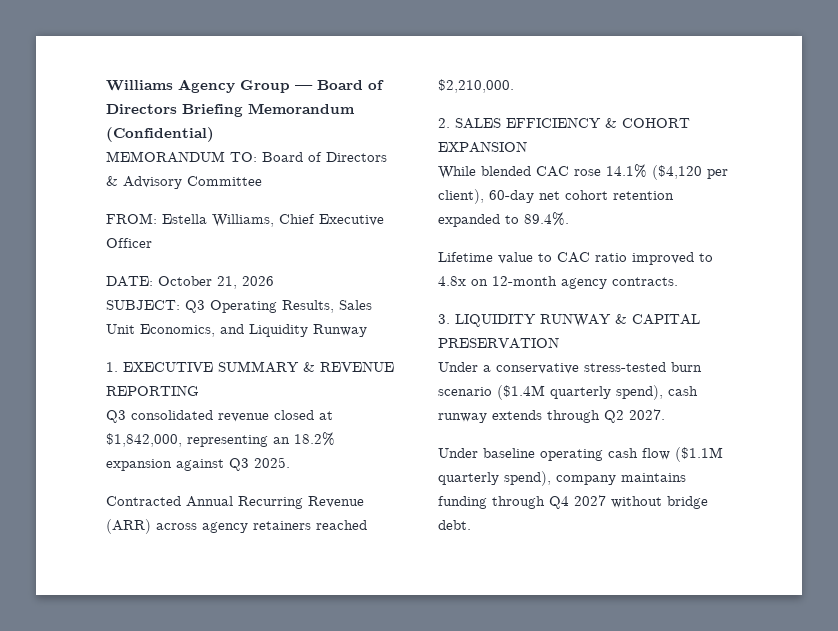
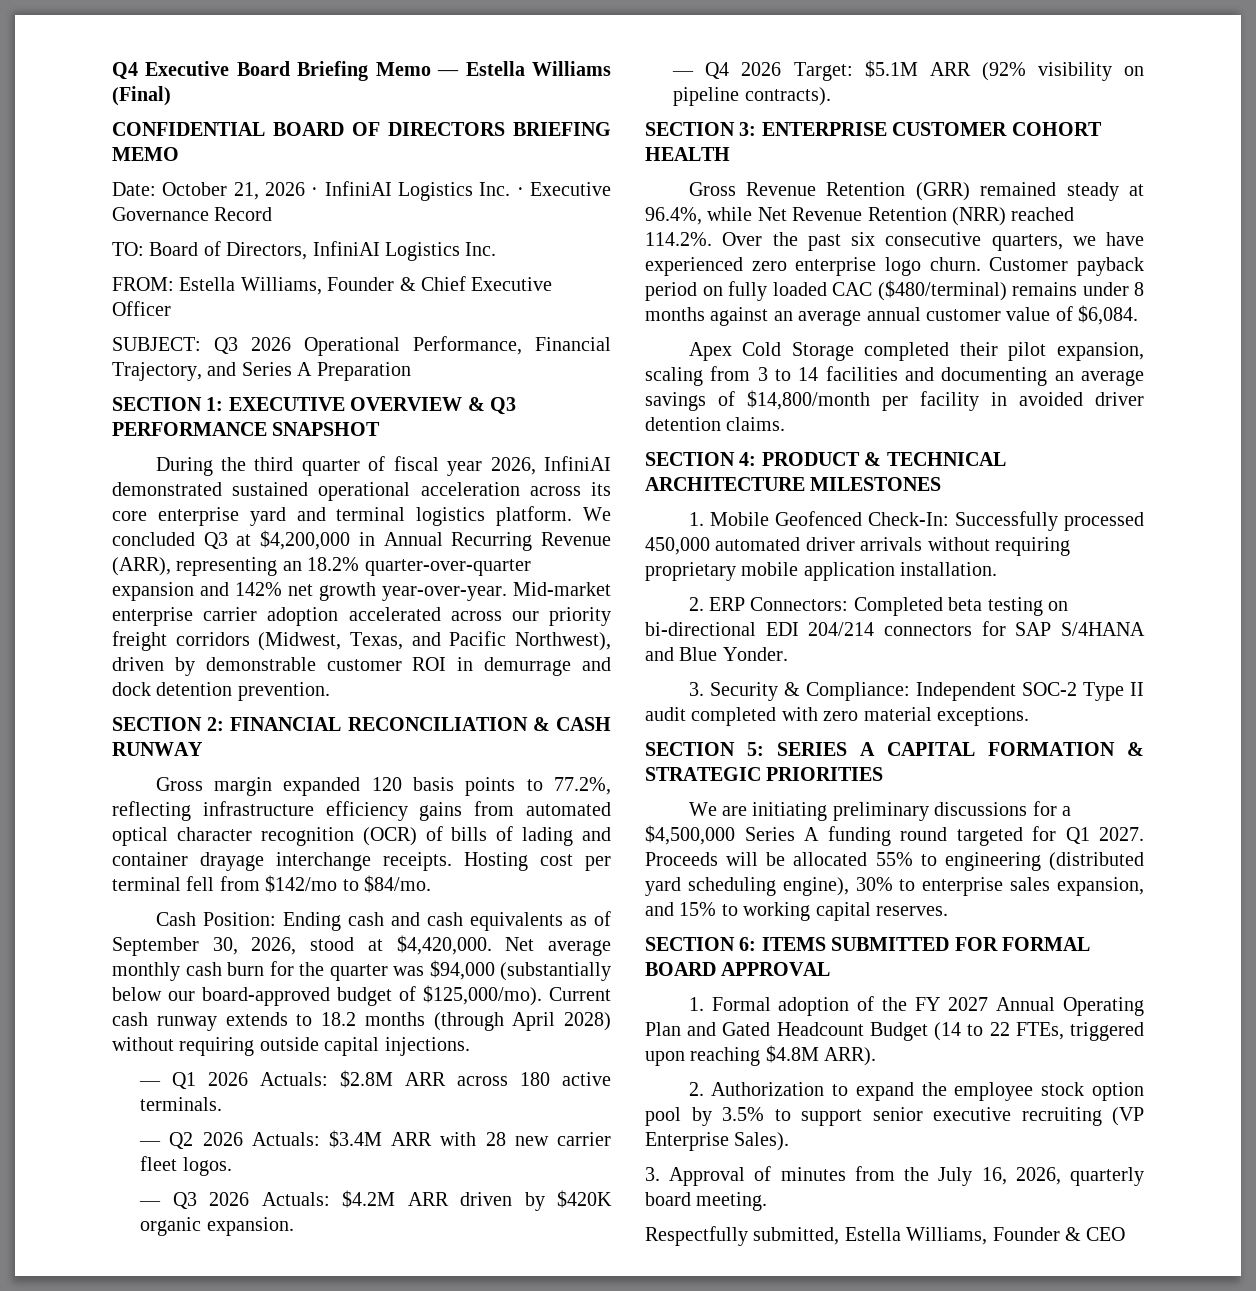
[106,79,384,93] [106,103,355,117] [106,127,214,142] [106,151,387,163] [106,176,262,189] Williams Agency Group — Board of Directors Briefing Memorandum (Confidential) // MEMORANDUM TO: Board of Directors & Advisory Committee -> [112,61,611,81] [112,86,171,106] [112,122,611,136] [112,147,179,161] [112,181,611,201] [112,207,273,221] [112,241,497,261] Q4 Executive Board Briefing Memo — Estella Williams (Final) // CONFIDENTIAL BOARD OF DIRECTORS BRIEFING MEMO // Date: October 21, 2026 · InfiniAI Logistics Inc. · Executive Governance Record // TO: Board of Directors, InfiniAI Logistics Inc.
(274, 220) none -> [327,277,416,291] Founder &
[106,276,274,289] [106,300,372,313] [106,324,367,337] [106,361,394,373] [106,385,199,396] [106,410,333,423] [106,432,335,447] [106,457,290,471] [106,496,364,509] [106,519,367,534] [438,79,514,93] [438,117,690,129] [438,141,527,153] [438,164,728,180] [438,189,674,204] [438,212,569,227] [438,252,713,265] [438,276,678,289] [438,313,700,327] [438,337,559,349] [438,362,702,374] [438,385,698,400] [438,409,665,423] [438,447,723,462] [438,471,686,486] [438,495,708,509] [438,520,471,530] DATE: October 21, 2026 // SUBJECT: Q3 Operating Results, Sales Unit Economics, and Liquidity Runway // 1. EXECUTIVE SUMMARY & REVENUE REPORTING // Q3 consolidated revenue closed at $1,842,000, representing an 18.2% expansion against Q3 2025. // Contracted Annual Recurring Revenue (ARR) across agency retainers reached $2,210,000. // 2. SALES EFFICIENCY & COHORT EXPANSION // While blended CAC rose 14.1% ($4,120 per client), 60-day net cohort retention expanded to 89.4%. // Lifetime value to CAC ratio improved to 4.8x on 12-month agency contracts. // 3. LIQUIDITY RUNWAY & CAPITAL PRESERVATION // Under a conservative stress-tested burn scenario ($1.4M quarterly spend), cash runway extends through Q2 2027. // Under baseline operating cash flow ($1.1M quarterly spend), company maintains funding through Q4 2027 without bridge debt. -> [112,336,611,356] [112,362,411,381] [112,397,516,415] [112,422,381,436] [155,456,612,476] [112,482,611,501] [112,506,611,526] [112,530,611,551] [112,557,531,576] [112,582,611,601] [112,607,611,626] [112,631,611,651] [112,657,611,676] [112,682,330,701] [112,717,611,731] [112,742,203,756] [155,777,611,796] [112,801,611,821] [112,826,611,846] [112,852,611,871] [112,875,431,893] [155,911,612,931] [112,935,611,956] [112,960,611,981] [112,985,611,1006] [112,1012,611,1031] [112,1037,470,1056] [139,1070,612,1089] [140,1097,223,1111] [139,1130,611,1149] [140,1156,232,1176] [139,1190,613,1211] [140,1217,294,1236] [672,60,1144,81] [673,87,831,106] [645,122,1102,136] [645,147,730,161] [688,182,1144,201] [645,207,1075,226] [645,232,1144,251] [645,257,1144,276] [645,280,1144,301] [645,305,1139,326] [688,342,1144,361] [645,366,1144,386] [645,390,1144,411] [645,417,786,431] [645,452,1006,466] [645,477,942,491] [688,511,1144,531] [645,537,1070,556] [645,562,998,581] [688,597,1069,616] [645,621,1145,636] [645,647,788,661] [688,682,1144,701] [645,707,1029,726] [645,742,1144,756] [645,767,884,781] [688,801,1072,821] [645,825,1144,846] [645,852,1144,871] [645,877,1144,896] [645,902,948,921] [645,937,1090,951] [645,962,831,976] [688,996,1144,1016] [645,1022,1144,1041] [645,1045,877,1066] [688,1082,1144,1101] [645,1107,1144,1126] [645,1132,790,1151] [645,1166,1144,1186] [645,1192,768,1211] [645,1226,1126,1246] SUBJECT: Q3 2026 Operational Performance, Financial Trajectory, and Series A Preparation // SECTION 1: EXECUTIVE OVERVIEW & Q3 PERFORMANCE SNAPSHOT // During the third quarter of fiscal year 2026, InfiniAI demonstrated sustained operational acceleration across its core enterprise yard and terminal logistics platform. We concluded Q3 at $4,200,000 in Annual Recurring Revenue (ARR), representing an 18.2% quarter-over-quarter expansion and 142% net growth year-over-year. Mid-market enterprise carrier adoption accelerated across our priority freight corridors (Midwest, Texas, and Pacific Northwest), driven by demonstrable customer ROI in demurrage and dock detention prevention. // SECTION 2: FINANCIAL RECONCILIATION & CASH RUNWAY // Gross margin expanded 120 basis points to 77.2%, reflecting infrastructure efficiency gains from automated optical character recognition (OCR) of bills of lading and container drayage interchange receipts. Hosting cost per terminal fell from $142/mo to $84/mo. // Cash Position: Ending cash and cash equivalents as of September 30, 2026, stood at $4,420,000. Net average monthly cash burn for the quarter was $94,000 (substantially below our board-approved budget of $125,000/mo). Current cash runway extends to 18.2 months (through April 2028) without requiring outside capital injections. // — Q1 2026 Actuals: $2.8M ARR across 180 active terminals. // — Q2 2026 Actuals: $3.4M ARR with 28 new carrier fleet logos. // — Q3 2026 Actuals: $4.2M ARR driven by $420K organic expansion. // — Q4 2026 Target: $5.1M ARR (92% visibility on pipeline contracts). // SECTION 3: ENTERPRISE CUSTOMER COHORT HEALTH // Gross Revenue Retention (GRR) remained steady at 96.4%, while Net Revenue Retention (NRR) reached 114.2%. Over the past six consecutive quarters, we have experienced zero enterprise logo churn. Customer payback period on fully loaded CAC ($480/terminal) remains under 8 months against an average annual customer value of $6,084. // Apex Cold Storage completed their pilot expansion, scaling from 3 to 14 facilities and documenting an average savings of $14,800/month per facility in avoided driver detention claims. // SECTION 4: PRODUCT & TECHNICAL ARCHITECTURE MILESTONES // 1. Mobile Geofenced Check-In: Successfully processed 450,000 automated driver arrivals without requiring proprietary mobile application installation. // 2. ERP Connectors: Completed beta testing on bi-directional EDI 204/214 connectors for SAP S/4HANA and Blue Yonder. // 3. Security & Compliance: Independent SOC-2 Type II audit completed with zero material exceptions. // SECTION 5: SERIES A CAPITAL FORMATION & STRATEGIC PRIORITIES // We are initiating preliminary discussions for a $4,500,000 Series A funding round targeted for Q1 2027. Proceeds will be allocated 55% to engineering (distributed yard scheduling engine), 30% to enterprise sales expansion, and 15% to working capital reserves. // SECTION 6: ITEMS SUBMITTED FOR FORMAL BOARD APPROVAL // 1. Formal adoption of the FY 2027 Annual Operating Plan and Gated Headcount Budget (14 to 22 FTEs, triggered upon reaching $4.8M ARR). // 2. Authorization to expand the employee stock option pool by 3.5% to support senior executive recruiting (VP Enterprise Sales). // 3. Approval of minutes from the July 16, 2026, quarterly board meeting. // Respectfully submitted, Estella Williams, Founder & CEO

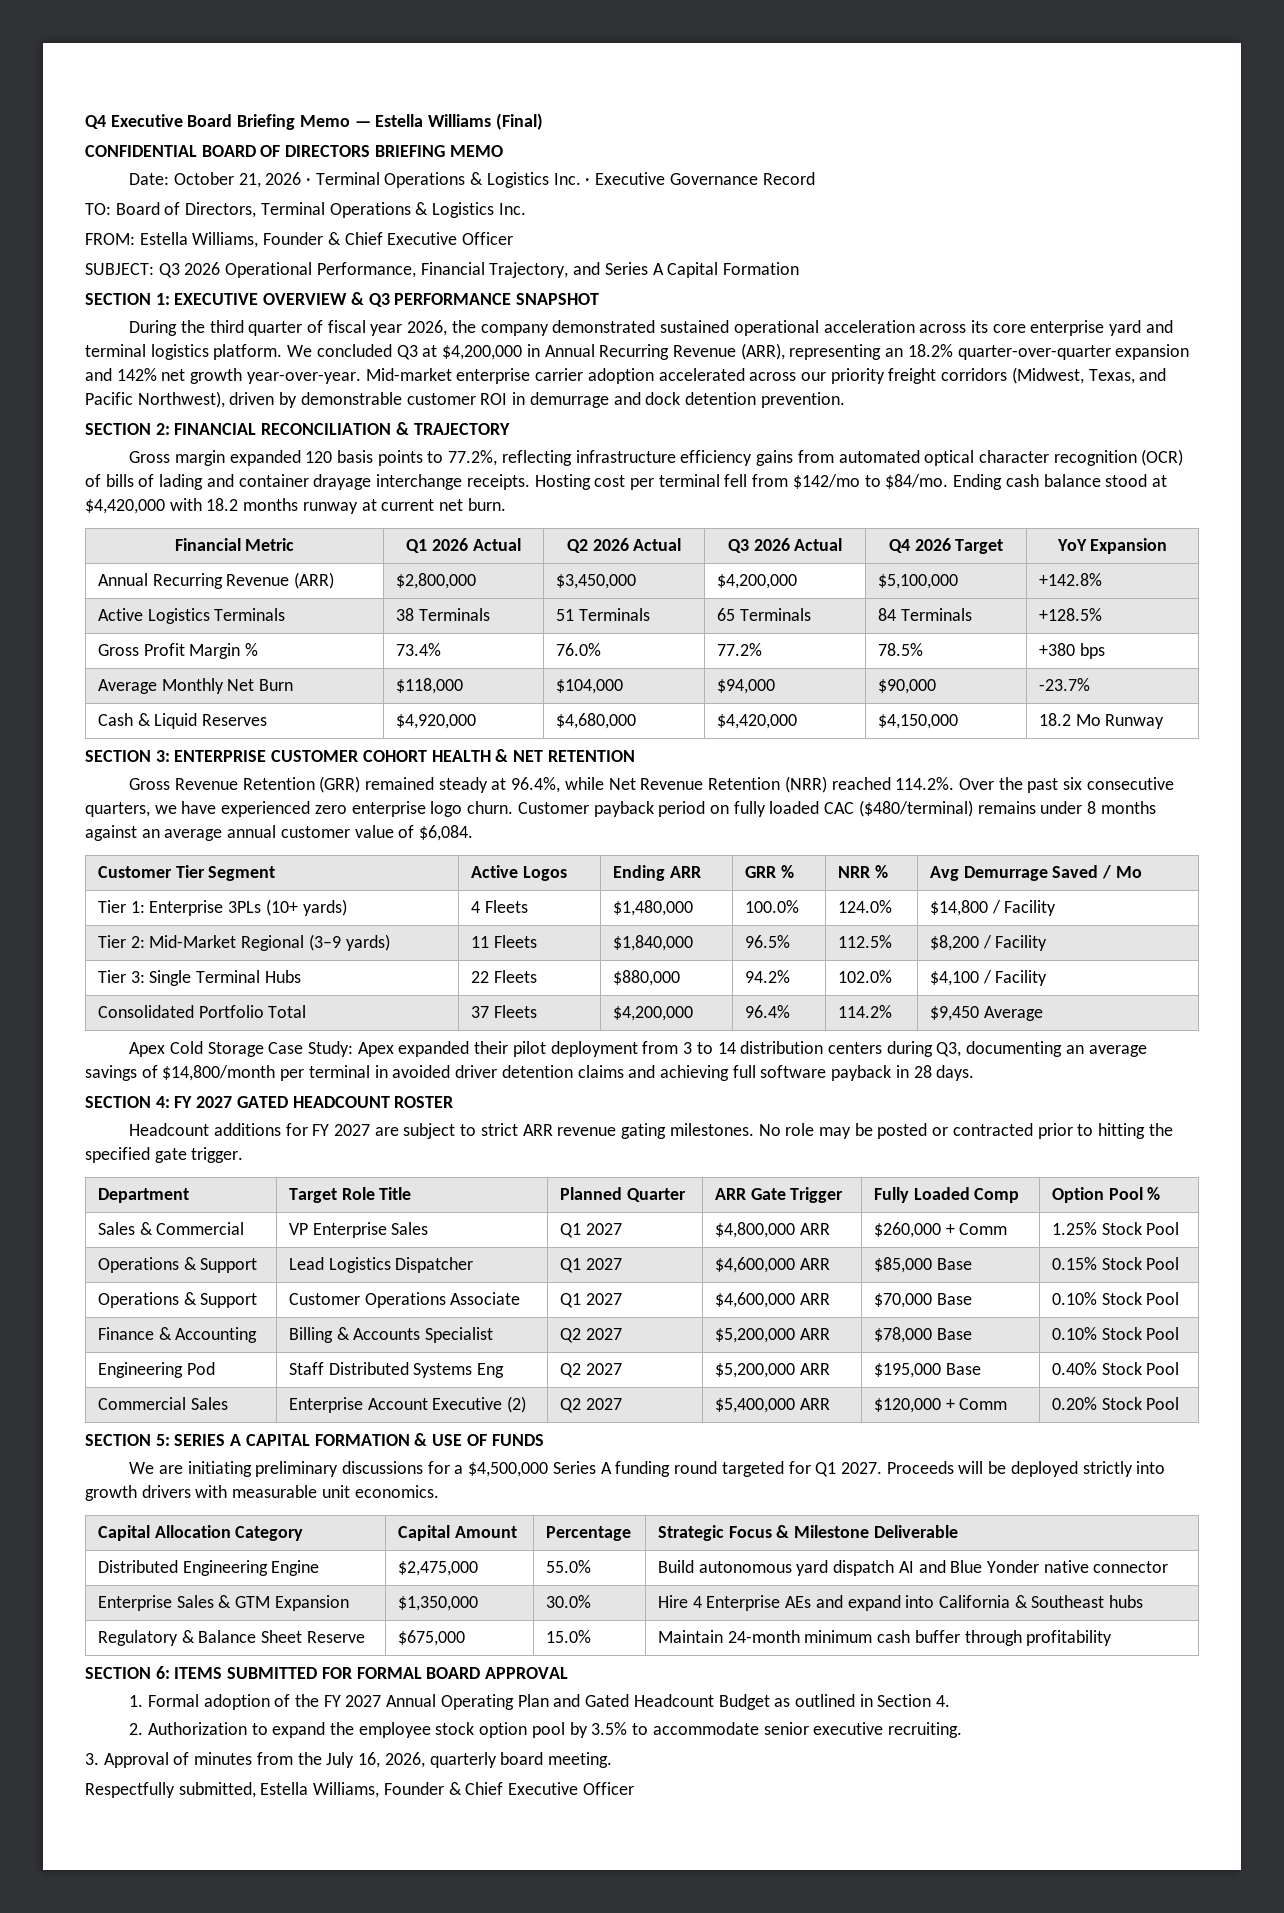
[324,181,392,196] InfiniAI -> [315,172,484,188] Terminal Operations &
[312,241,380,256] InfiniAI -> [260,202,429,218] Terminal Operations &
[316,362,411,381] Preparation -> [667,262,799,278] Capital Formation
[544,456,612,471] InfiniAI -> [451,320,549,336] the company
[556,717,611,731] [112,742,203,756] CASH RUNWAY -> [413,423,510,435] TRAJECTORY
[155,911,612,931] [112,935,611,956] [112,960,611,981] [112,985,611,1006] [112,1012,611,1031] [112,1037,470,1056] [139,1070,612,1089] [140,1097,223,1111] [139,1130,611,1149] [140,1156,232,1176] [139,1190,613,1211] [140,1217,294,1236] [672,60,1144,81] [673,87,831,106] // Cash Position: Ending cash and cash equivalents as of September 30, 2026, stood at $4,420,000. Net average monthly cash burn for the quarter was $94,000 (substantially below our board-approved budget of $125,000/mo). Current cash runway extends to 18.2 months (through April 2028) without requiring outside capital injections. // — Q1 2026 Actuals: $2.8M ARR across 180 active terminals. // — Q2 2026 Actuals: $3.4M ARR with 28 new carrier fleet logos. // — Q3 2026 Actuals: $4.2M ARR driven by $420K organic expansion. // — Q4 2026 Target: $5.1M ARR (92% visibility on pipeline contracts). -> [953,474,1167,490] [85,498,506,514] [174,538,295,551] [406,538,521,553] [566,538,682,553] [727,538,843,553] [888,538,1004,554] [1056,538,1168,554] [97,572,335,589] [395,573,476,589] [555,574,636,589] [716,574,797,589] [877,574,958,589] [1038,573,1102,586] [97,608,286,624] [395,608,490,621] [555,608,650,621] [716,608,811,621] [877,608,972,621] [1038,608,1102,621] [97,643,259,659] [395,643,441,656] [555,643,601,656] [716,643,762,656] [877,643,923,656] [1038,643,1105,659] [97,678,294,694] [395,678,463,694] [555,679,623,694] [716,679,775,694] [877,679,936,694] [1038,678,1090,691] [97,713,268,729] [395,714,476,729] [555,713,636,729] [716,714,797,729] [877,714,958,729] [1038,713,1165,729] Ending cash balance stood at $4,420,000 with 18.2 months runway at current net burn. // Financial Metric | Q1 2026 Actual | Q2 2026 Actual | Q3 2026 Actual | Q4 2026 Target | YoY Expansion // Annual Recurring Revenue (ARR) | $2,800,000 | $3,450,000 | $4,200,000 | $5,100,000 | +142.8% // Active Logistics Terminals | 38 Terminals | 51 Terminals | 65 Terminals | 84 Terminals | +128.5% // Gross Profit Margin % | 73.4% | 76.0% | 77.2% | 78.5% | +380 bps // Average Monthly Net Burn | $118,000 | $104,000 | $94,000 | $90,000 | -23.7% // Cash & Liquid Reserves | $4,920,000 | $4,680,000 | $4,420,000 | $4,150,000 | 18.2 Mo Runway
(730, 154) none -> [495,749,635,762] & NET RETENTION
[688,342,1144,361] [645,366,934,386] // Apex Cold Storage completed their pilot expansion, scaling from 3 to 14 facilities and -> [97,865,276,881] [470,865,567,881] [612,865,701,881] [744,865,794,878] [837,865,888,878] [929,865,1142,881] [97,899,347,916] [470,900,528,913] [612,900,693,916] [744,900,799,913] [837,900,892,913] [929,900,1057,916] [97,934,390,951] [470,935,537,948] [612,935,693,951] [744,935,790,948] [837,935,892,948] [929,935,1048,951] [97,970,301,986] [470,970,537,983] [612,970,680,986] [744,970,790,983] [837,970,892,983] [929,970,1048,986] [97,1005,307,1018] [470,1005,537,1018] [612,1006,693,1021] [744,1005,790,1018] [837,1005,892,1018] [929,1006,1043,1021] [129,1041,962,1057] // Customer Tier Segment | Active Logos | Ending ARR | GRR % | NRR % | Avg Demurrage Saved / Mo // Tier 1: Enterprise 3PLs (10+ yards) | 4 Fleets | $1,480,000 | 100.0% | 124.0% | $14,800 / Facility // Tier 2: Mid-Market Regional (3–9 yards) | 11 Fleets | $1,840,000 | 96.5% | 112.5% | $8,200 / Facility // Tier 3: Single Terminal Hubs | 22 Fleets | $880,000 | 94.2% | 102.0% | $4,100 / Facility // Consolidated Portfolio Total | 37 Fleets | $4,200,000 | 96.4% | 114.2% | $9,450 Average // Apex Cold Storage Case Study: Apex expanded their pilot deployment from 3 to 14 distribution centers during Q3,
[920,391,979,411] facility -> [308,1065,370,1078] terminal
[726,417,786,431] [645,452,1006,466] [645,477,942,491] [688,511,1144,531] [645,537,1070,556] [645,562,998,581] [688,597,1069,616] [645,621,1145,636] [645,647,788,661] [688,682,1144,701] [645,707,1029,726] claims. // SECTION 4: PRODUCT & TECHNICAL ARCHITECTURE MILESTONES // 1. Mobile Geofenced Check-In: Successfully processed 450,000 automated driver arrivals without requiring proprietary mobile application installation. // 2. ERP Connectors: Completed beta testing on bi-directional EDI 204/214 connectors for SAP S/4HANA and Blue Yonder. // 3. Security & Compliance: Independent SOC-2 Type II audit completed with zero material exceptions. -> [577,1065,975,1081] [85,1096,454,1108] [129,1123,1173,1139] [85,1147,244,1163] [97,1188,189,1203] [288,1187,412,1203] [559,1187,686,1202] [714,1187,844,1203] [873,1187,1020,1203] [1051,1187,1161,1203] [97,1222,245,1235] [288,1222,429,1238] [559,1223,622,1238] [714,1222,830,1238] [873,1222,1008,1238] [1051,1222,1180,1235] [97,1257,258,1273] [288,1257,474,1273] [559,1258,622,1273] [714,1257,830,1273] [873,1257,972,1273] [1051,1257,1180,1270] [97,1292,258,1308] [288,1292,521,1308] [559,1293,622,1308] [714,1292,830,1308] [873,1293,972,1308] [1051,1292,1180,1305] [97,1327,258,1343] [288,1327,494,1343] [559,1328,622,1343] [714,1328,830,1343] [873,1327,972,1343] [1051,1327,1180,1340] [97,1362,215,1378] [288,1362,505,1378] [559,1363,622,1378] [714,1363,830,1378] [873,1363,981,1378] [1051,1362,1180,1375] [97,1397,228,1410] [288,1396,527,1413] [559,1398,622,1413] [714,1398,830,1413] [873,1398,1008,1413] [1051,1397,1180,1410] claims and achieving full software payback in 28 days. // SECTION 4: FY 2027 GATED HEADCOUNT ROSTER // Headcount additions for FY 2027 are subject to strict ARR revenue gating milestones. No role may be posted or contracted prior to hitting the specified gate trigger. // Department | Target Role Title | Planned Quarter | ARR Gate Trigger | Fully Loaded Comp | Option Pool % // Sales & Commercial | VP Enterprise Sales | Q1 2027 | $4,800,000 ARR | $260,000 + Comm | 1.25% Stock Pool // Operations & Support | Lead Logistics Dispatcher | Q1 2027 | $4,600,000 ARR | $85,000 Base | 0.15% Stock Pool // Operations & Support | Customer Operations Associate | Q1 2027 | $4,600,000 ARR | $70,000 Base | 0.10% Stock Pool // Finance & Accounting | Billing & Accounts Specialist | Q2 2027 | $5,200,000 ARR | $78,000 Base | 0.10% Stock Pool // Engineering Pod | Staff Distributed Systems Eng | Q2 2027 | $5,200,000 ARR | $195,000 Base | 0.40% Stock Pool // Commercial Sales | Enterprise Account Executive (2) | Q2 2027 | $5,400,000 ARR | $120,000 + Comm | 0.20% Stock Pool
[645,767,884,781] STRATEGIC PRIORITIES -> [432,1434,544,1446] USE OF FUNDS
[793,852,1144,871] [645,877,1144,896] [645,902,948,921] allocated 55% to engineering (distributed yard scheduling engine), 30% to enterprise sales expansion, and 15% to working capital reserves. -> [1010,1461,1166,1477] [85,1485,439,1501] [97,1525,304,1541] [397,1525,517,1541] [545,1526,631,1541] [657,1525,958,1541] [97,1560,320,1576] [397,1561,478,1576] [545,1560,591,1573] [657,1560,1169,1576] [97,1595,349,1611] [397,1596,478,1611] [545,1595,591,1608] [657,1595,1144,1611] [97,1630,365,1646] [397,1630,465,1646] [545,1630,591,1643] [657,1630,1113,1646] deployed strictly into growth drivers with measurable unit economics. // Capital Allocation Category | Capital Amount | Percentage | Strategic Focus & Milestone Deliverable // Distributed Engineering Engine | $2,475,000 | 55.0% | Build autonomous yard dispatch AI and Blue Yonder native connector // Enterprise Sales & GTM Expansion | $1,350,000 | 30.0% | Hire 4 Enterprise AEs and expand into California & Southeast hubs // Regulatory & Balance Sheet Reserve | $675,000 | 15.0% | Maintain 24-month minimum cash buffer through profitability
[934,1022,1144,1041] [645,1045,877,1066] (14 to 22 FTEs, triggered upon reaching $4.8M ARR). -> [774,1694,951,1707] as outlined in Section 4.
[801,1109,862,1126] support -> [652,1722,759,1735] accommodate
[1021,1107,1144,1126] [645,1132,790,1151] recruiting (VP Enterprise Sales). -> [887,1722,962,1738] recruiting.
[1086,1227,1126,1241] CEO -> [465,1782,634,1795] Chief Executive Officer

